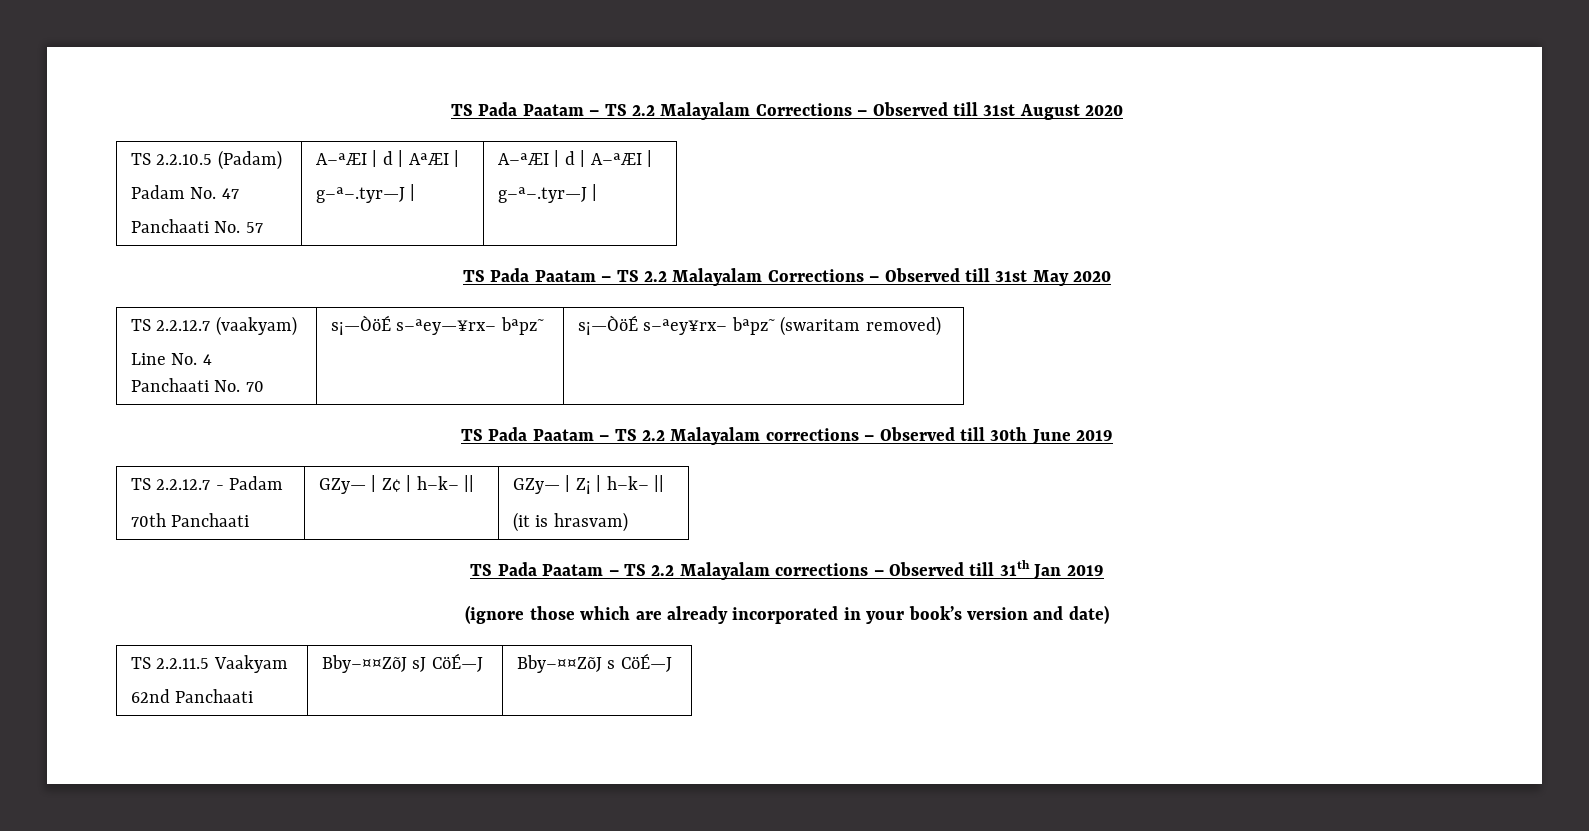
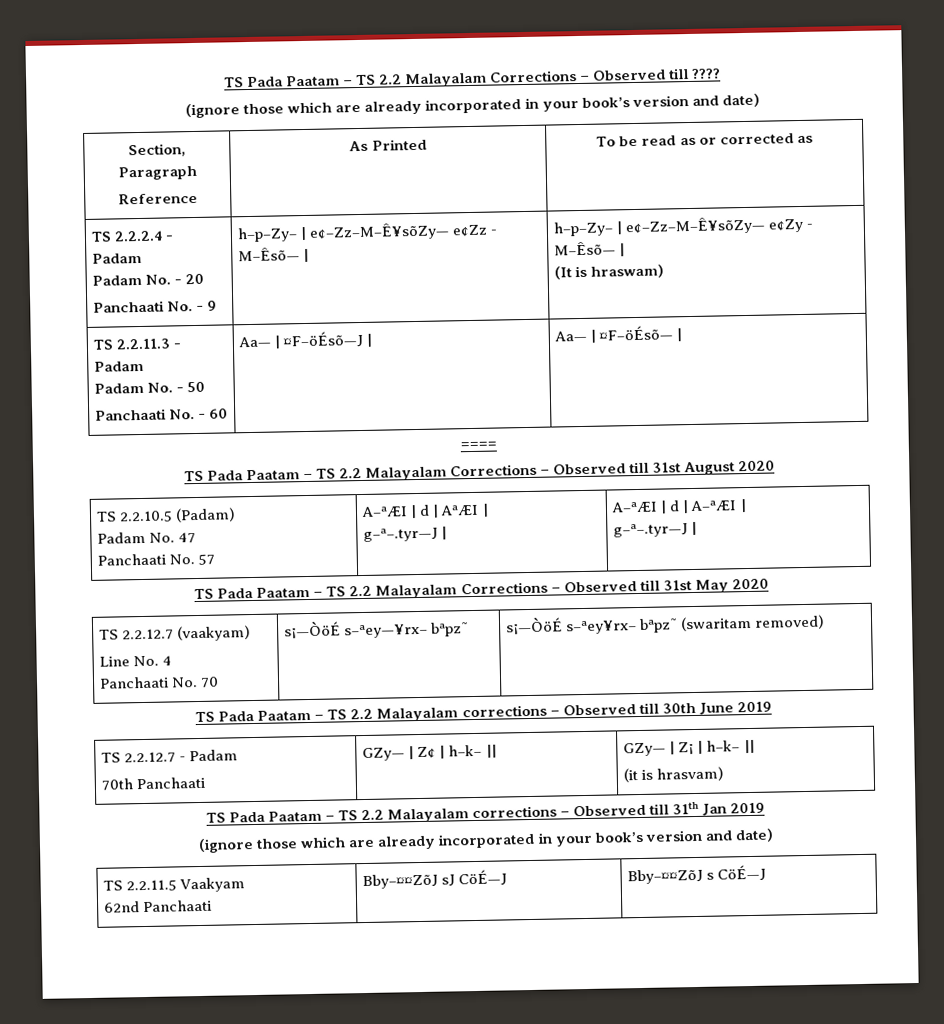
(978, 109) none -> [691,68,722,79] [185,93,760,119] [128,143,186,158] [117,165,197,181] [118,192,198,205] [349,138,427,152] [596,133,813,147] [91,230,175,242] [92,252,143,264] [92,273,205,286] [93,300,218,313] [237,222,498,243] [238,247,310,263] [553,216,814,237] [554,241,626,257] [554,264,665,280] [93,338,182,350] [94,360,145,372] [94,381,206,394] [95,408,229,421] [238,330,373,349] [554,325,683,343] [460,441,497,450] [183,461,650,482] ???? // (ignore those which are already incorporated in your book’s version and date) // Section, Paragraph // Reference | As Printed | To be read as or corrected as // TS 2.2.2.4 - Padam // Padam No. - 20 // Panchaati No. - 9 | h–p–Zy– | e¢–Zz–M–Ê¥sõZy— e¢Zz - M–Êsõ— | | h–p–Zy– | e¢–Zz–M–Ê¥sõZy— e¢Zy - M–Êsõ— | // (It is hraswam) // TS 2.2.11.3 - Padam // Padam No. - 50 // Panchaati No. - 60 | Aa— | ¤F–öÉsõ—J | | Aa— | ¤F–öÉsõ— | // ==== // TS Pada Paatam – TS 2.2 Malayalam Corrections – Observed till

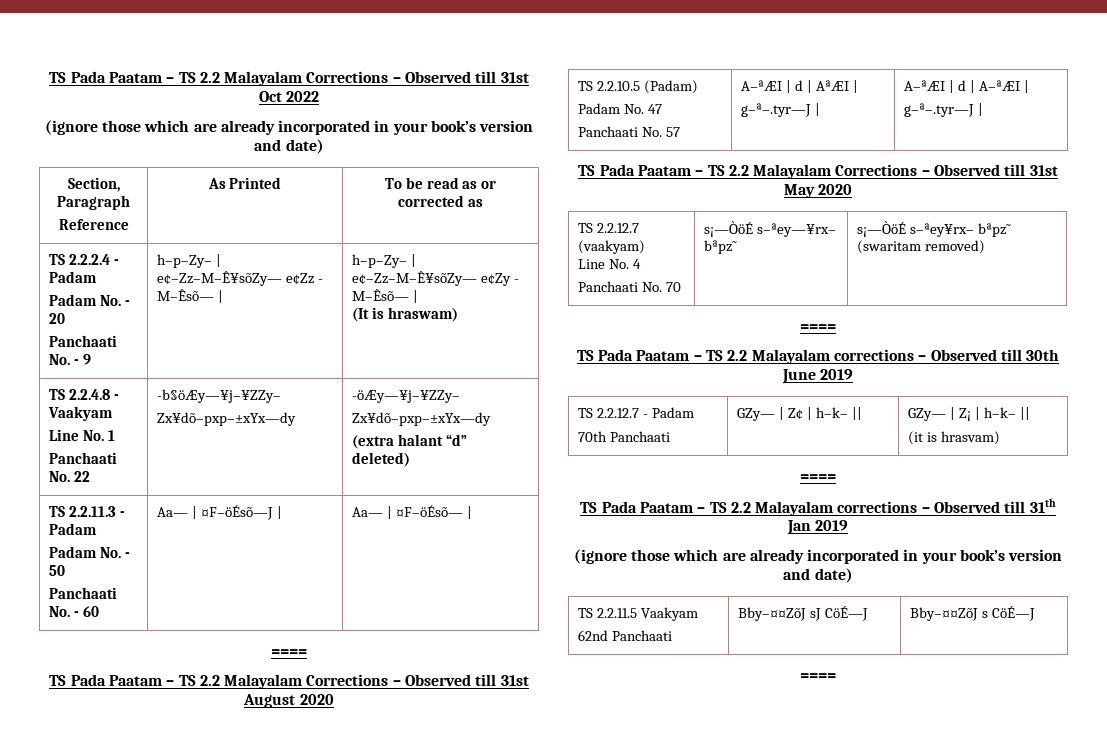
[691,68,722,79] ???? -> [500,72,529,83] [258,91,320,102] 31st Oct 2022
(665, 271) none -> [49,389,120,400] [48,406,114,421] [49,429,116,441] [49,452,118,464] [49,471,91,482] [157,389,282,403] [157,412,297,426] [352,390,461,403] [352,412,492,426] [352,434,468,449] [352,452,411,467] // TS 2.2.4.8 - Vaakyam // Line No. 1 // Panchaati No. 22 | -b§öÆy—¥j–¥ZZy– // Zx¥dõ–pxp–±xYx—dy | -öÆy—¥j–¥ZZy– // Zx¥dõ–pxp–±xYx—dy // (extra halant “d” deleted)
(826, 622) none -> [800,324,836,331] // ====
(725, 774) none -> [800,474,836,481] // ====
(767, 873) none -> [800,673,836,680] // ====

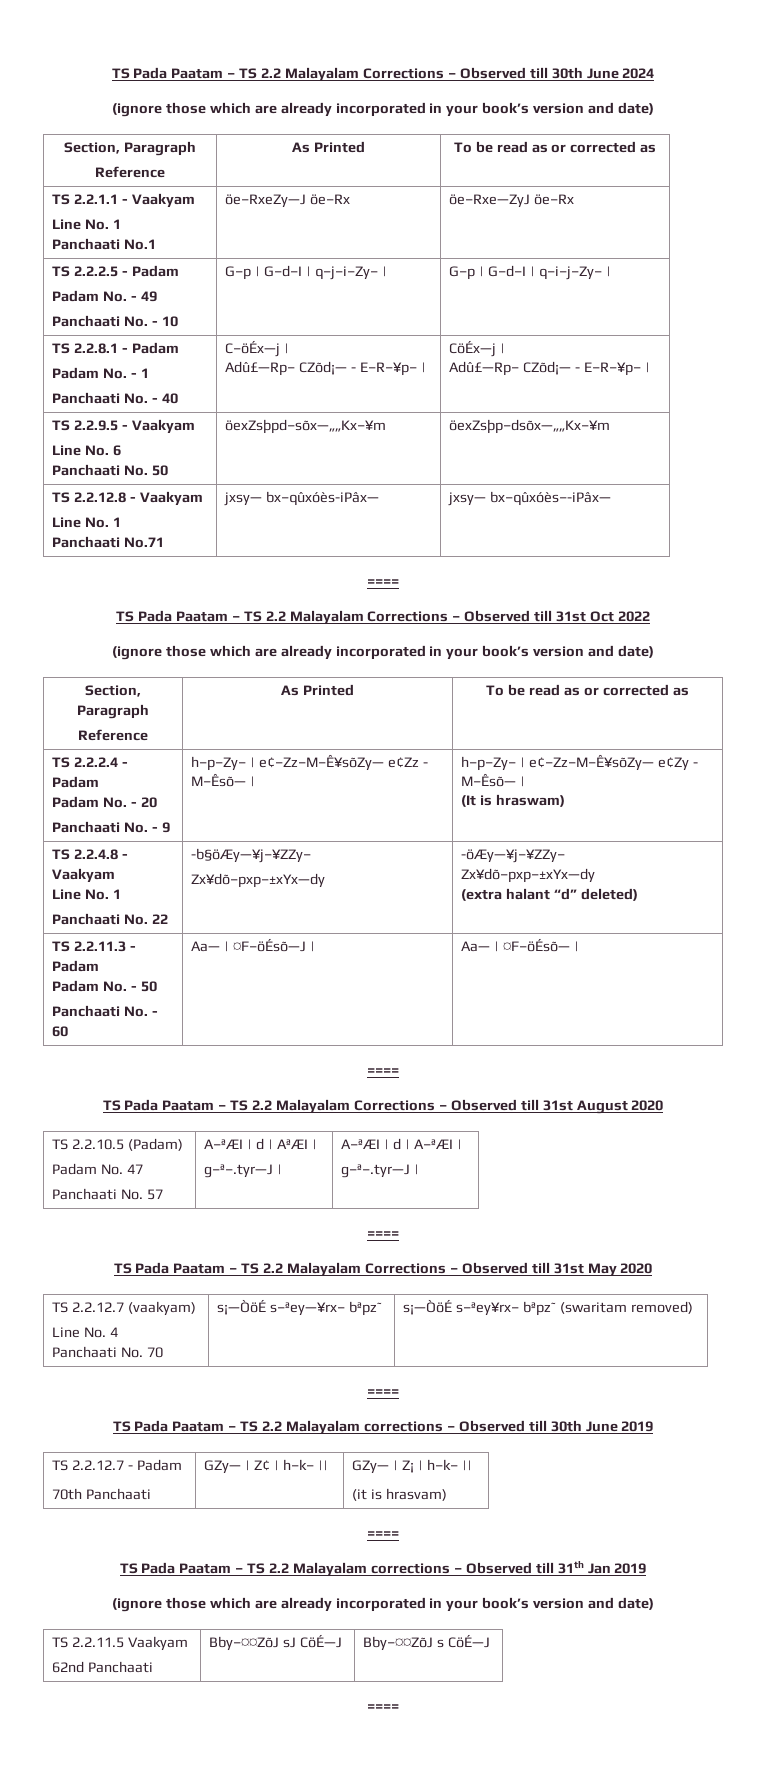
(497, 77) none -> [551,67,655,79] [111,102,655,117] [64,141,196,156] [95,166,165,178] [292,141,365,153] [453,141,657,153] [52,193,195,208] [52,219,121,230] [52,238,156,250] [225,194,350,208] [449,194,574,208] [52,265,179,277] [52,290,157,302] [52,315,178,327] [225,265,387,280] [449,265,611,280] [52,342,179,354] [52,367,149,379] [52,392,178,404] [225,340,289,357] [225,361,426,376] [449,340,505,357] [449,361,650,376] [52,419,195,434] [52,445,121,456] [52,464,168,476] [225,419,387,434] [449,419,611,434] [52,491,203,506] [52,517,121,528] [52,536,164,548] [224,491,379,506] [448,491,611,506] [367,579,399,586] [116,610,553,625] 30th June 2024 // (ignore those which are already incorporated in your book’s version and date) // Section, Paragraph // Reference | As Printed | To be read as or corrected as // TS 2.2.1.1 - Vaakyam // Line No. 1 // Panchaati No.1 | öe–RxeZy—J öe–Rx | öe–Rxe—ZyJ öe–Rx // TS 2.2.2.5 - Padam // Padam No. - 49 // Panchaati No. - 10 | G–p | G–d–I | q–j–i–Zy– | | G–p | G–d–I | q–i–j–Zy– | // TS 2.2.8.1 - Padam // Padam No. - 1 // Panchaati No. - 40 | C–öÉx—j | // Adû£—Rp– CZõd¡— - E–R–¥p– | | CöÉx—j | // Adû£—Rp– CZõd¡— - E–R–¥p– | // TS 2.2.9.5 - Vaakyam // Line No. 6 // Panchaati No. 50 | öexZsþpd–sõx—„„Kx–¥m | öexZsþp–dsõx—„„Kx–¥m // TS 2.2.12.8 - Vaakyam // Line No. 1 // Panchaati No.71 | jxsy— bx–qûxóès-iPâx— | jxsy— bx–qûxóès–-iPâx— // ==== // TS Pada Paatam – TS 2.2 Malayalam Corrections – Observed till
(984, 109) none -> [367,1231,399,1238] // ====

